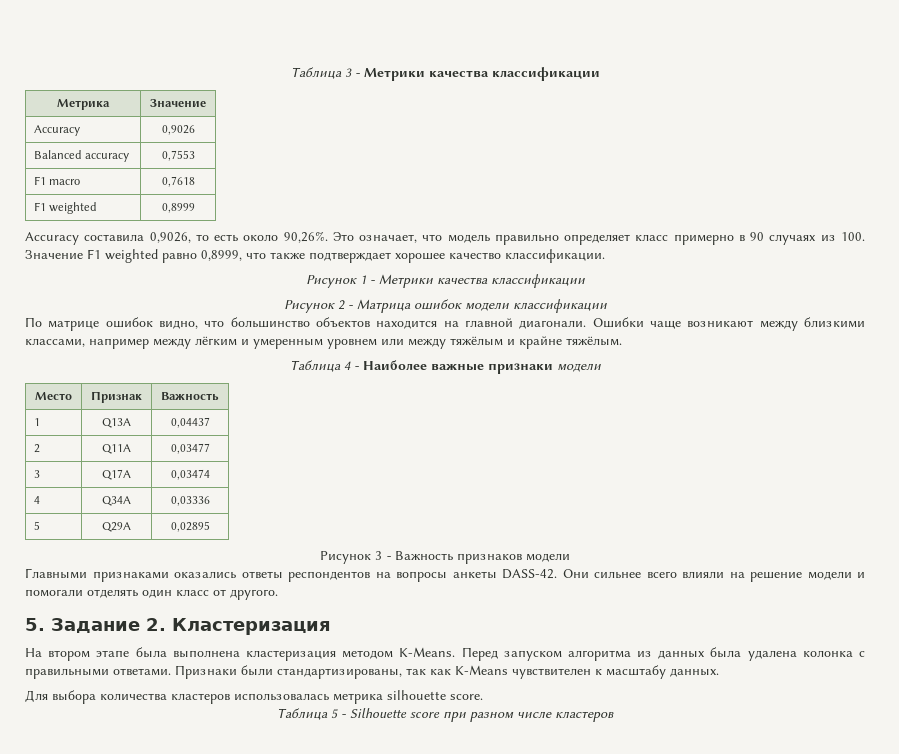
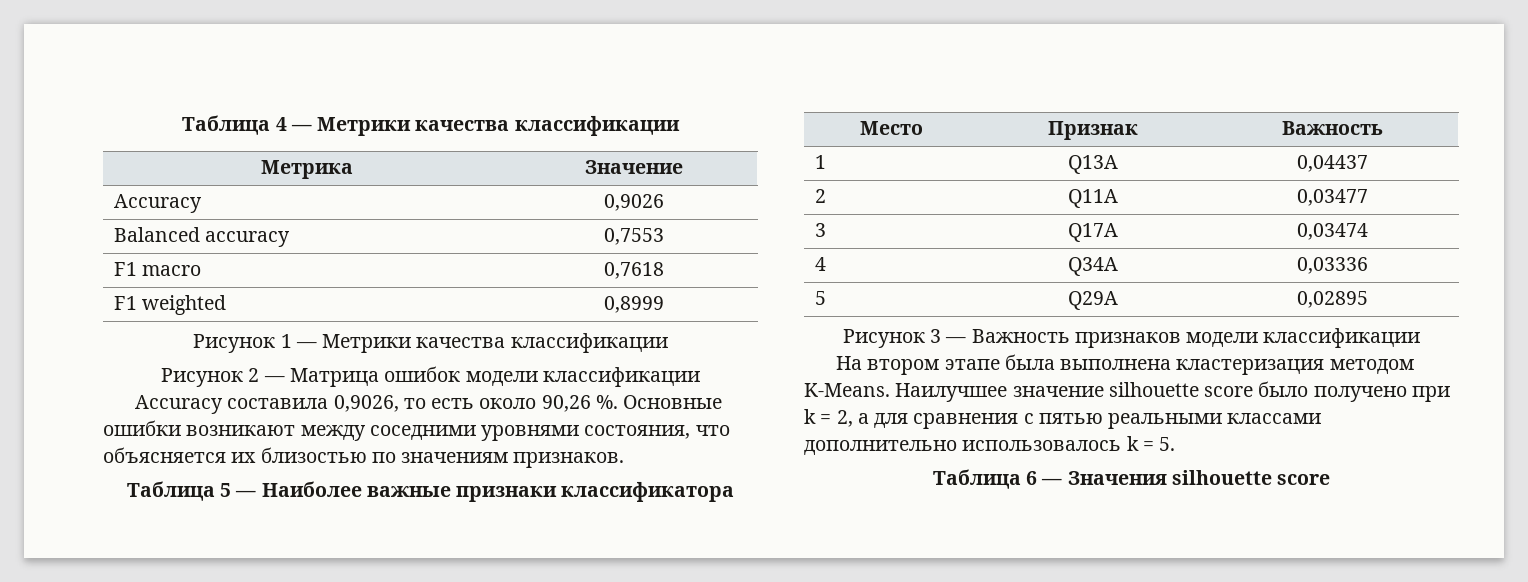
[290,67,360,79] Таблица 3 - -> [182,115,312,135] Таблица 4 —
(195, 208) none -> [193,333,668,353] [161,366,700,387] // Рисунок 1 — Метрики качества классификации // Рисунок 2 — Матрица ошибок модели классификации
[283,231,866,245] [25,249,605,263] [305,274,585,288] [283,299,607,313] [25,317,866,331] [25,336,622,349] [289,360,359,372] 90,26%. Это означает, что модель правильно определяет класс примерно в 90 случаях из 100. Значение F1 weighted равно 0,8999, что также подтверждает хорошее качество классификации. // Рисунок 1 - Метрики качества классификации // Рисунок 2 - Матрица ошибок модели классификации // По матрице ошибок видно, что большинство объектов находится на главной диагонали. Ошибки чаще возникают между близкими классами, например между лёгким и умеренным уровнем или между тяжёлым и крайне тяжёлым. // Таблица 4 - -> [541,395,723,412] [103,420,730,441] [103,447,625,468] [126,481,257,501] 90,26 %. Основные ошибки возникают между соседними уровнями состояния, что объясняется их близостью по значениям признаков. // Таблица 5 —
[556,363,601,372] модели -> [561,481,735,502] классификатора
[386,556,391,560] - -> [945,337,967,343] —
[25,568,865,582] [25,589,278,600] [25,618,331,635] // Главными признаками оказались ответы респондентов на вопросы анкеты DASS-42. Они сильнее всего влияли на решение модели и помогали отделять один класс от другого. // 5. Задание 2. Кластеризация -> [1263,328,1421,348] классификации
[461,647,865,661] [25,665,719,679] [25,690,483,704] [277,708,614,722] Перед запуском алгоритма из данных была удалена колонка с правильными ответами. Признаки были стандартизированы, так как K-Means чувствителен к масштабу данных. // Для выбора количества кластеров использовалась метрика silhouette score. // Таблица 5 - Silhouette score при разном числе кластеров -> [895,381,1450,402] [804,409,1322,429] [804,436,1176,455] [932,469,1331,489] Наилучшее значение silhouette score было получено при k = 2, а для сравнения с пятью реальными классами дополнительно использовалось k = 5. // Таблица 6 — Значения silhouette score

